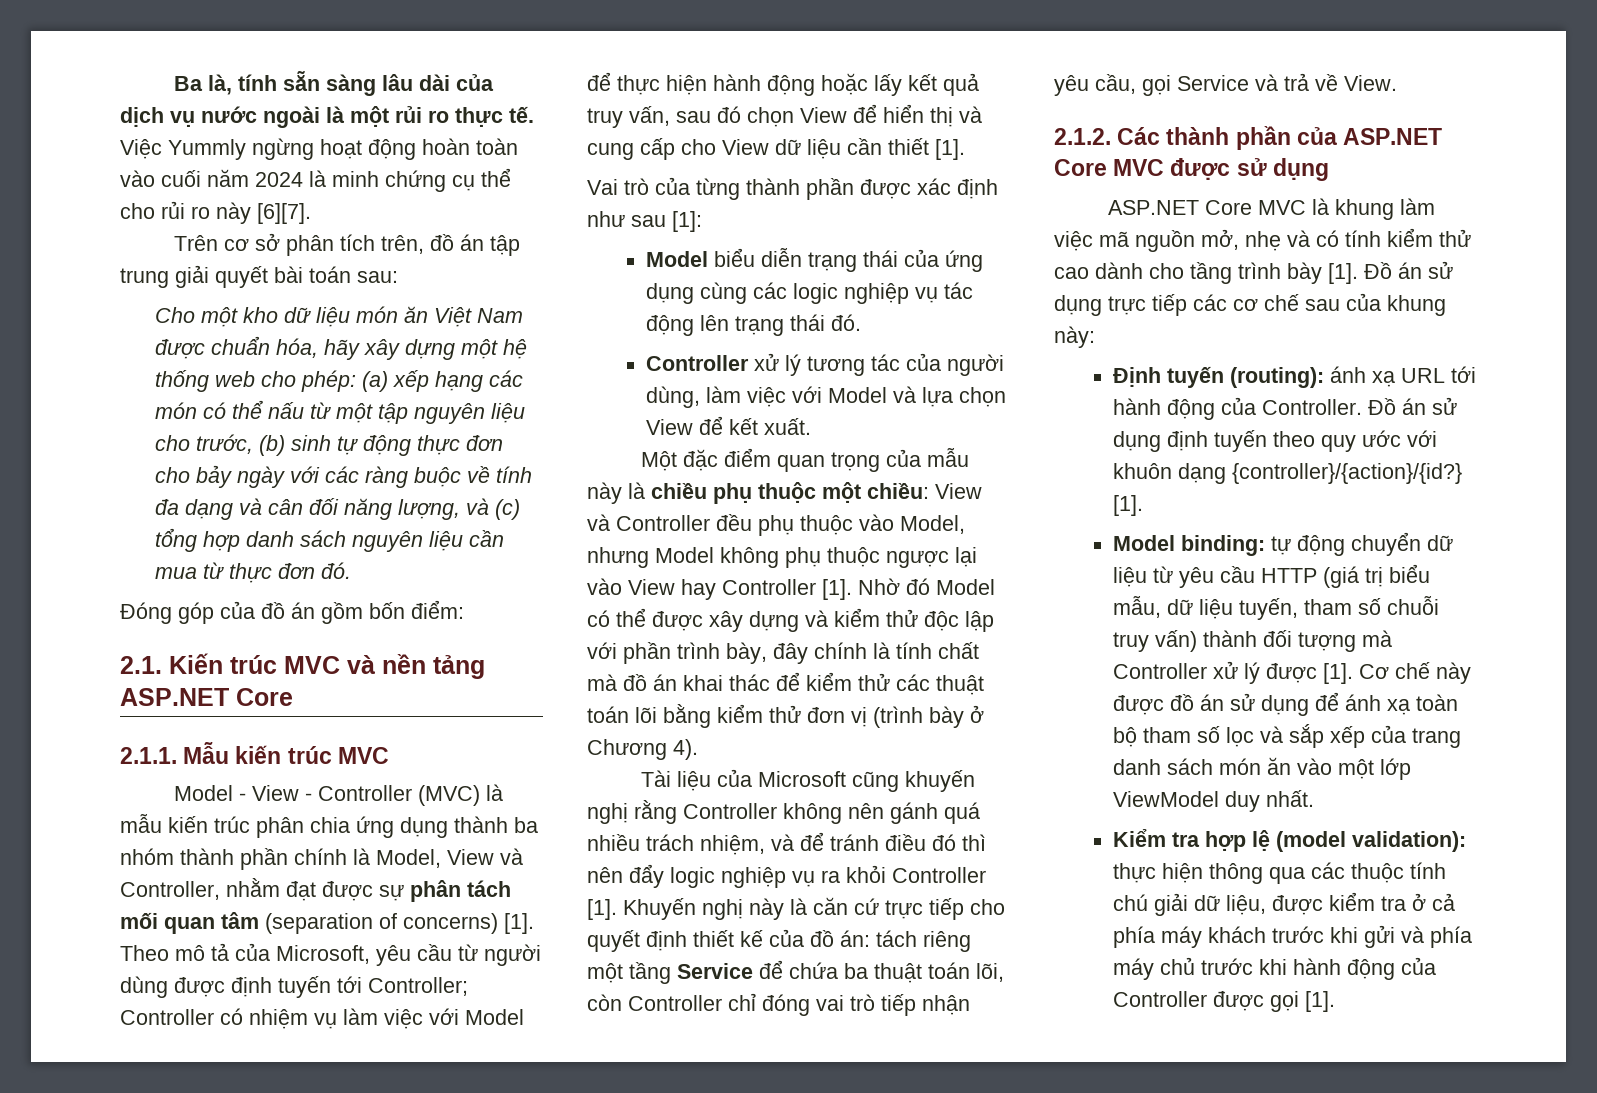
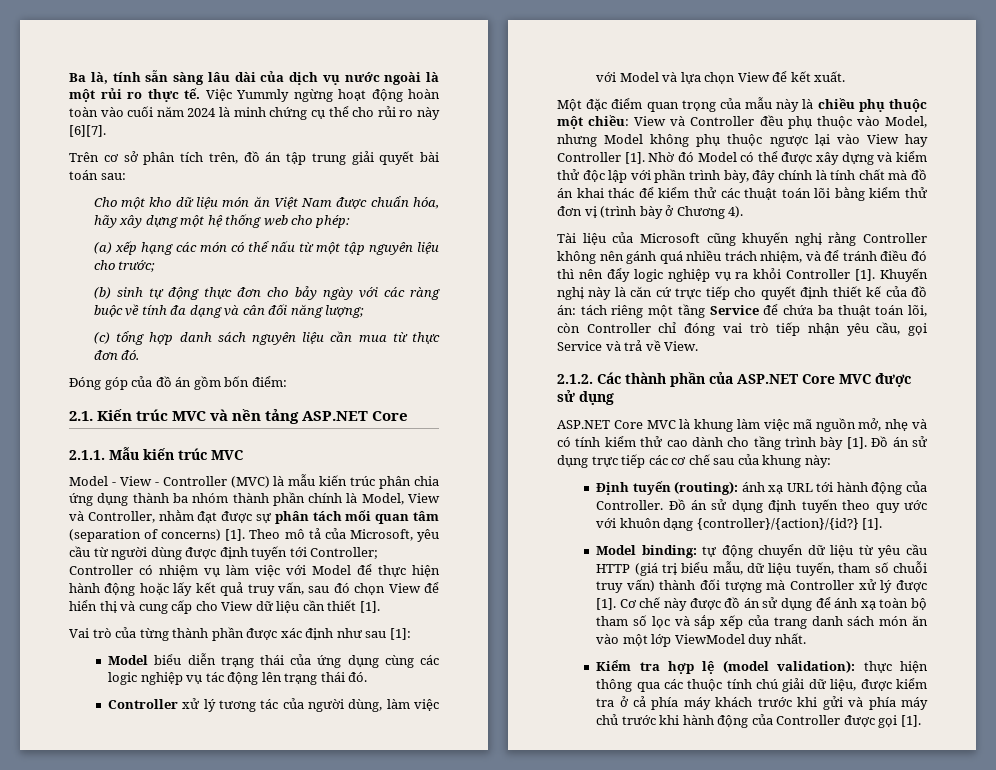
(357, 381) none -> (350, 221) //
[196,434,254,454] trước, -> [118,260,156,272] trước; //
[398,498,490,520] lượng, và -> [325,305,365,318] lượng; //

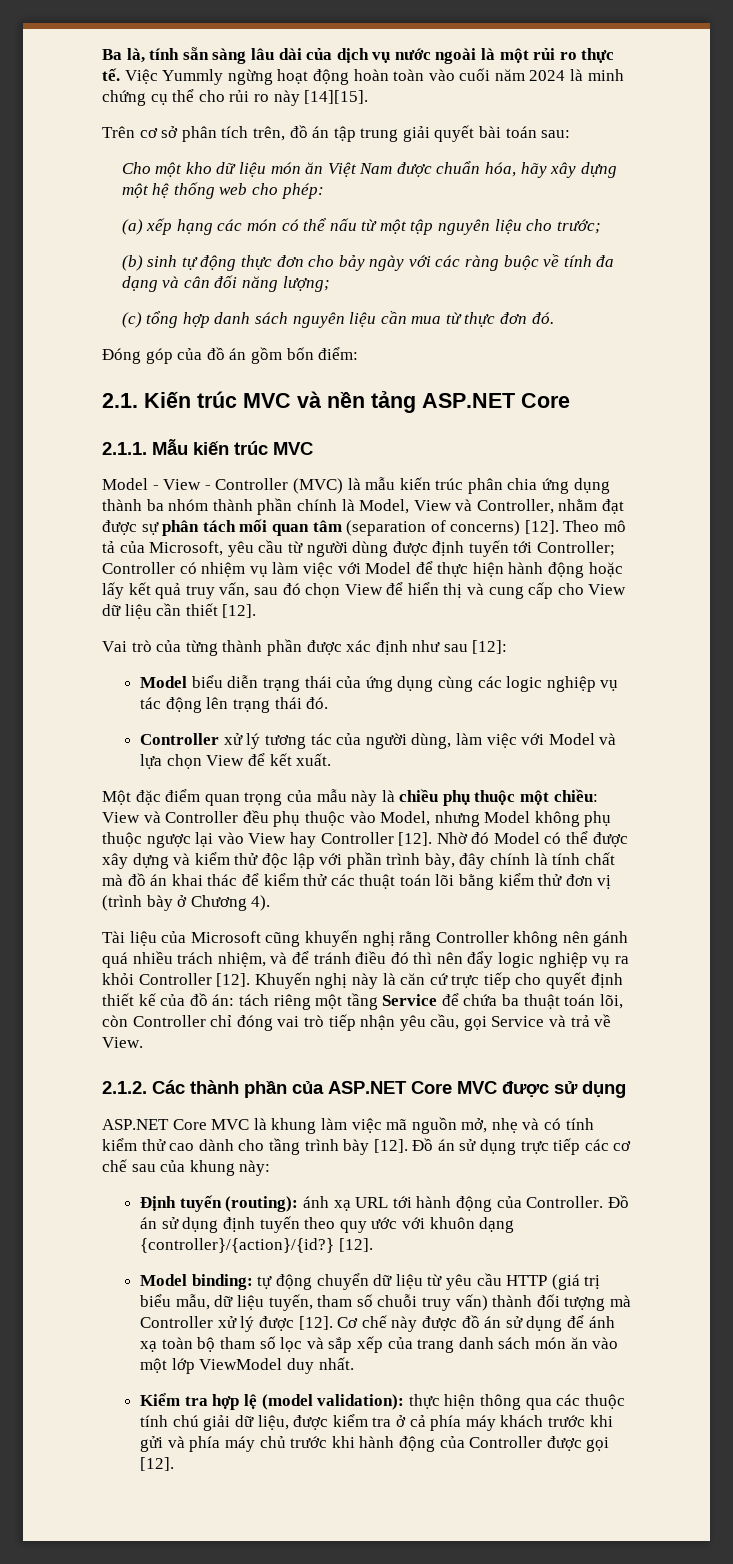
[69,125,106,137] [6][7]. -> [304,90,369,104] [14][15].
[225,529,246,541] [1]. -> [524,520,559,534] [12].
[359,601,380,613] [1]. -> [222,604,257,618] [12].
[389,628,411,640] [1]: -> [472,640,508,654] [12]:
[624,152,645,164] [1]. -> [398,832,433,846] [12].
[855,269,876,281] [1]. -> [216,973,251,987] [12].
[846,437,867,449] [1]. -> [373,1139,408,1153] [12].
[862,518,883,530] [1]. -> [338,1238,373,1252] [12].
[596,598,617,610] [1]. -> [298,1316,333,1330] [12].
[900,715,921,727] [1]. -> [140,1457,175,1471] [12].

